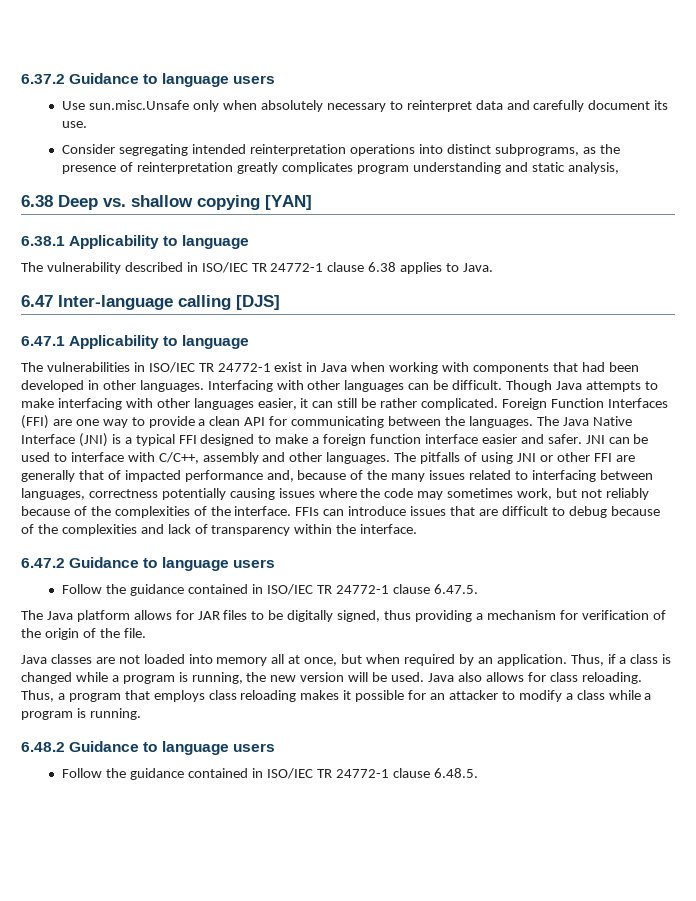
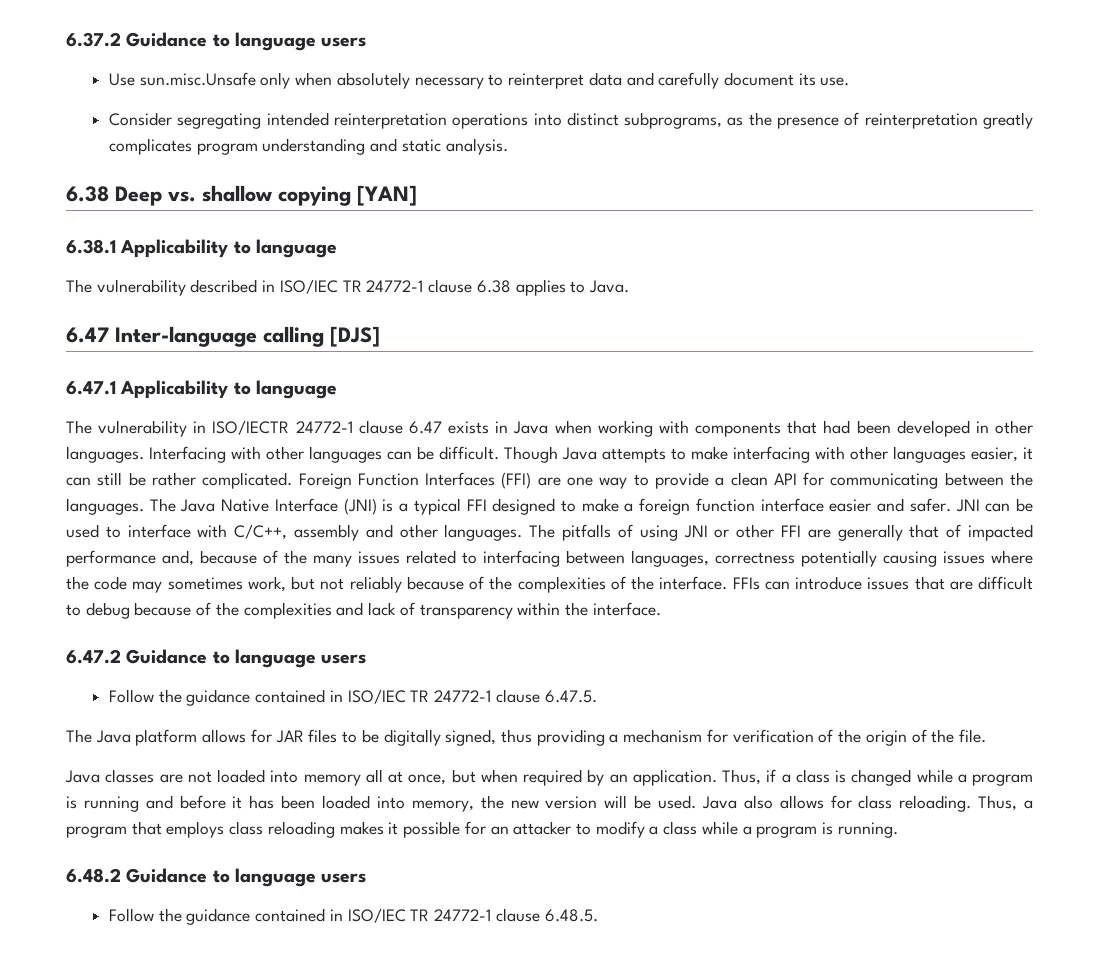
[567,162,619,174] analysis, -> [445,138,508,155] analysis.
[46,362,303,373] vulnerabilities in ISO/IEC TR 24772-1 exist -> [98,420,490,437] vulnerability in ISO/IECTR 24772-1 clause 6.47 exists
[191,672,243,684] running, -> [83,795,474,812] running and before it has been loaded into memory,

